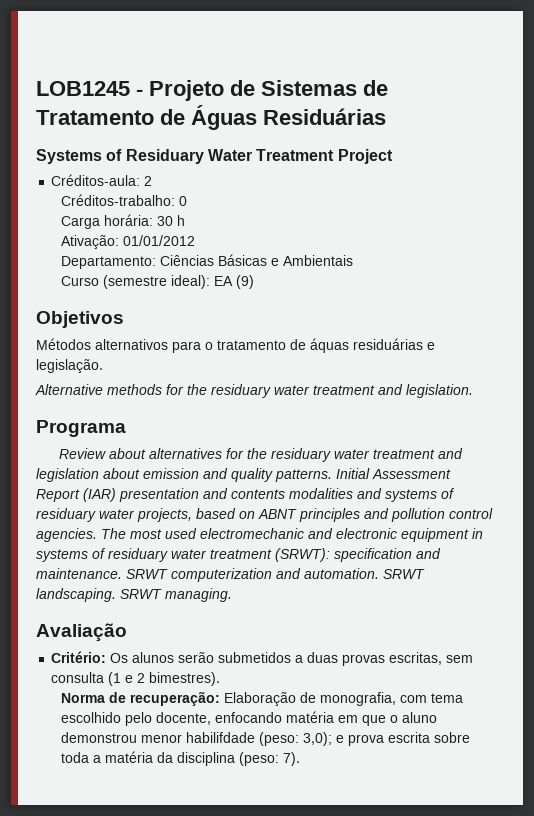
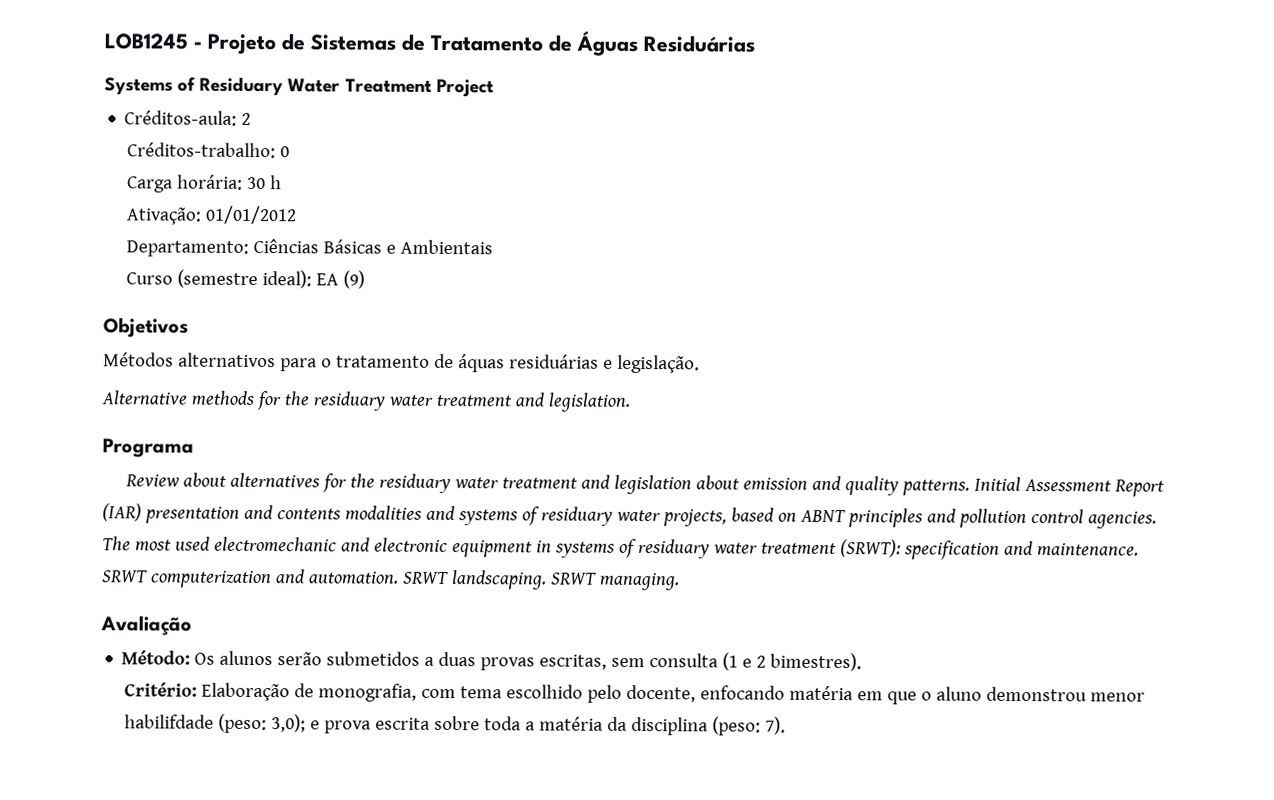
[51,651,107,663] Critério: -> [121,650,191,665] Método:
[60,691,220,706] Norma de recuperação: -> [124,682,198,697] Critério:

